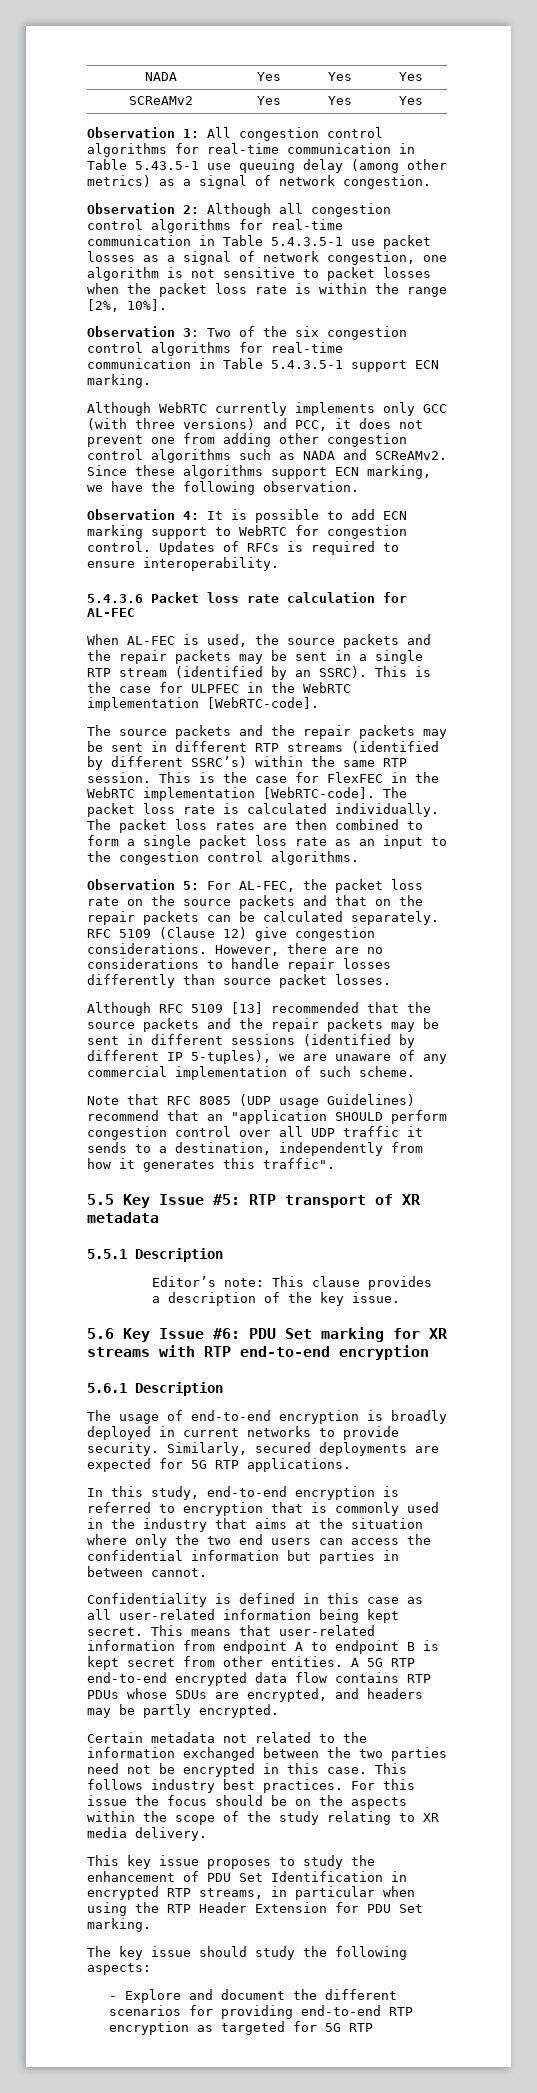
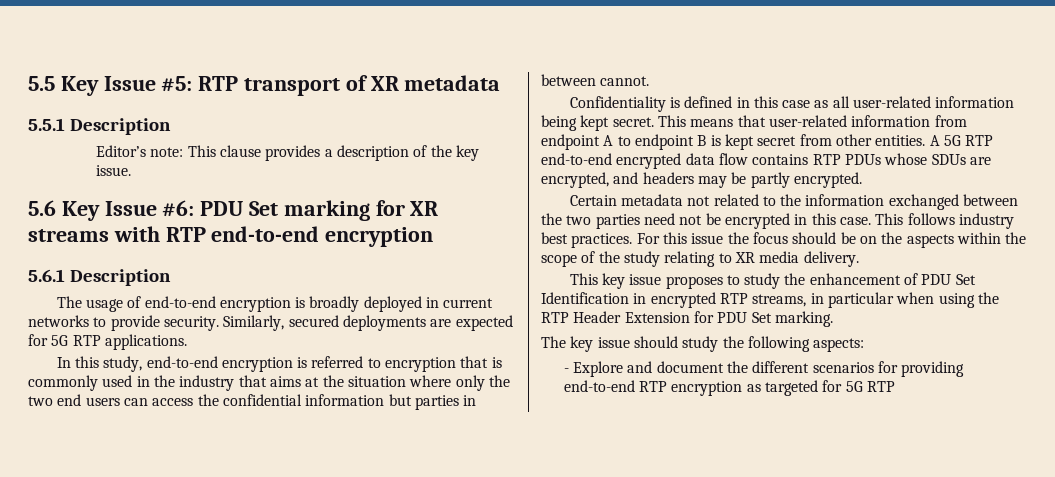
[144,72,177,81] [257,72,281,81] [328,72,352,81] [399,72,423,81] [128,96,193,105] [257,96,281,105] [328,96,352,105] [399,96,423,105] [87,127,383,141] [87,143,415,157] [87,159,447,173] [87,175,431,189] [87,203,391,217] [87,219,343,233] [87,235,431,249] [87,251,447,265] [87,267,431,281] [87,283,447,297] [87,299,167,312] [87,326,407,340] [87,342,343,356] [87,358,439,372] [87,374,151,388] [87,402,447,416] [87,418,423,431] [87,433,407,447] [87,449,447,463] [87,465,431,479] [87,481,359,495] [87,509,407,523] [87,525,407,539] [87,541,399,555] [87,557,279,571] [87,592,407,603] [87,608,135,617] [87,634,431,648] [87,650,423,664] [87,666,431,680] [87,682,351,693] [87,697,319,711] [87,725,447,739] [87,741,439,753] [87,756,407,770] [87,772,439,783] [87,787,407,801] [87,803,439,817] [87,819,423,833] [87,835,447,849] [87,851,359,865] [87,879,423,893] [87,895,423,909] [87,911,439,925] [87,927,375,941] [87,943,383,956] [87,958,391,972] [87,974,391,988] [87,1002,431,1016] [87,1018,439,1032] [87,1034,415,1048] [87,1050,447,1064] [87,1066,415,1080] [87,1094,415,1108] [87,1110,447,1124] [87,1126,423,1140] [87,1142,423,1156] [87,1158,335,1172] NADA | Yes | Yes | Yes // SCReAMv2 | Yes | Yes | Yes // Observation 1: All congestion control algorithms for real-time communication in Table 5.43.5-1 use queuing delay (among other metrics) as a signal of network congestion. // Observation 2: Although all congestion control algorithms for real-time communication in Table 5.4.3.5-1 use packet losses as a signal of network congestion, one algorithm is not sensitive to packet losses when the packet loss rate is within the range [2%, 10%]. // Observation 3: Two of the six congestion control algorithms for real-time communication in Table 5.4.3.5-1 support ECN marking. // Although WebRTC currently implements only GCC (with three versions) and PCC, it does not prevent one from adding other congestion control algorithms such as NADA and SCReAMv2. Since these algorithms support ECN marking, we have the following observation. // Observation 4: It is possible to add ECN marking support to WebRTC for congestion control. Updates of RFCs is required to ensure interoperability. // 5.4.3.6 Packet loss rate calculation for AL-FEC // When AL-FEC is used, the source packets and the repair packets may be sent in a single RTP stream (identified by an SSRC). This is the case for ULPFEC in the WebRTC implementation [WebRTC-code]. // The source packets and the repair packets may be sent in different RTP streams (identified by different SSRC’s) within the same RTP session. This is the case for FlexFEC in the WebRTC implementation [WebRTC-code]. The packet loss rate is calculated individually. The packet loss rates are then combined to form a single packet loss rate as an input to the congestion control algorithms. // Observation 5: For AL-FEC, the packet loss rate on the source packets and that on the repair packets can be calculated separately. RFC 5109 (Clause 12) give congestion considerations. However, there are no considerations to handle repair losses differently than source packet losses. // Although RFC 5109 [13] recommended that the source packets and the repair packets may be sent in different sessions (identified by different IP 5-tuples), we are unaware of any commercial implementation of such scheme. // Note that RFC 8085 (UDP usage Guidelines) recommend that an "application SHOULD perform congestion control over all UDP traffic it sends to a destination, independently from how it generates this traffic". // -> (28, 83) none

